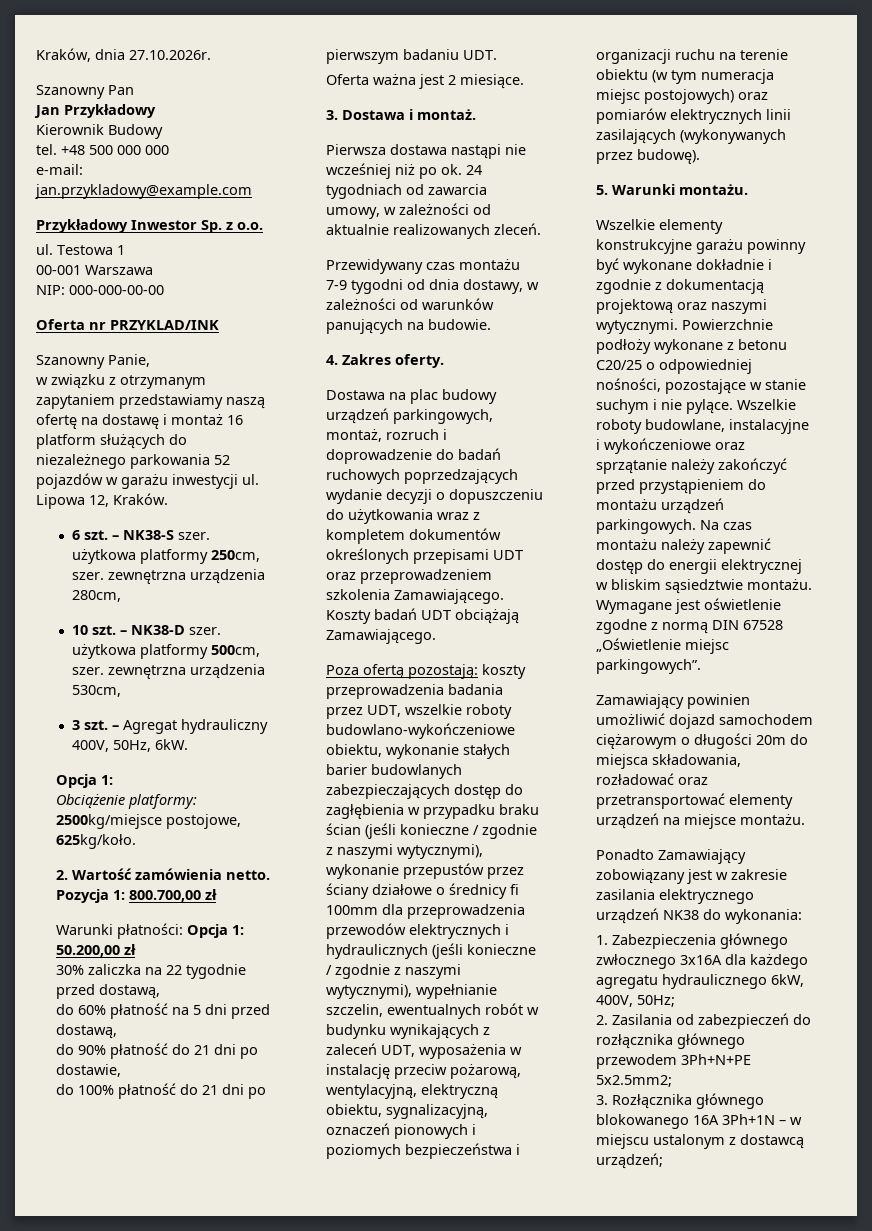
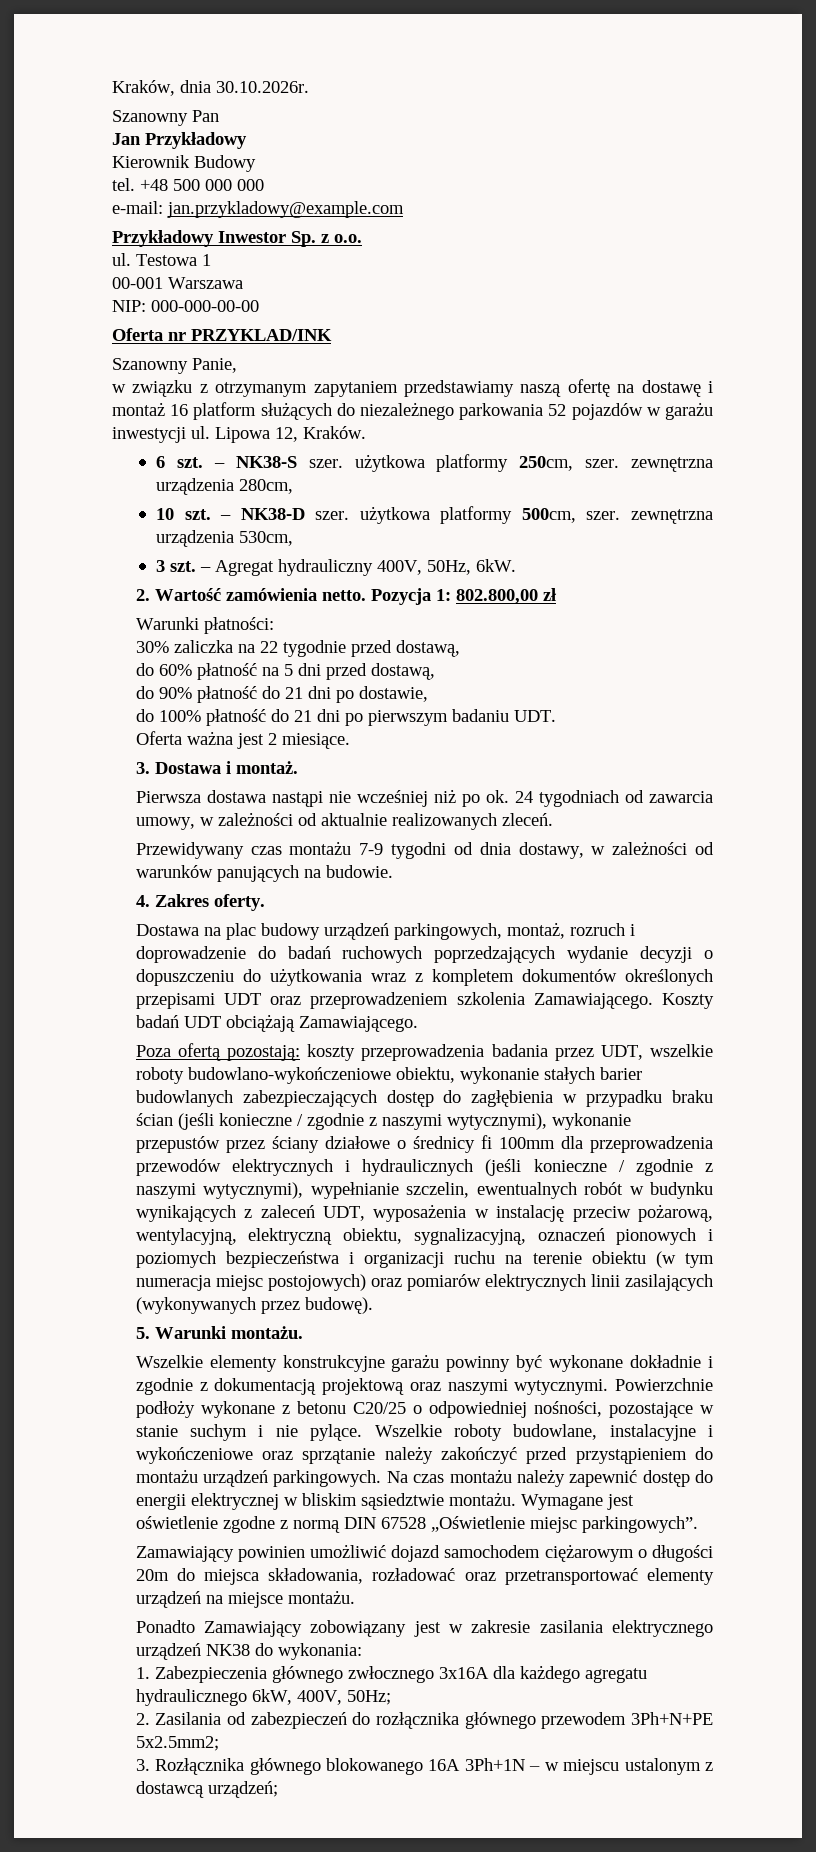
[129,50,211,60] 27.10.2026r. -> [216,81,309,93] 30.10.2026r.
[55,774,113,788] [55,794,197,809] [55,814,241,829] [55,834,136,849] // Opcja 1: // Obciążenie platformy: 2500kg/miejsce postojowe, 625kg/koło. -> (517, 565) none
[128,890,201,902] 800.700,00 -> [455,589,538,604] 802.800,00
[186,924,244,938] [55,944,136,957] Opcja 1: 50.200,00 zł -> (274, 625) none

